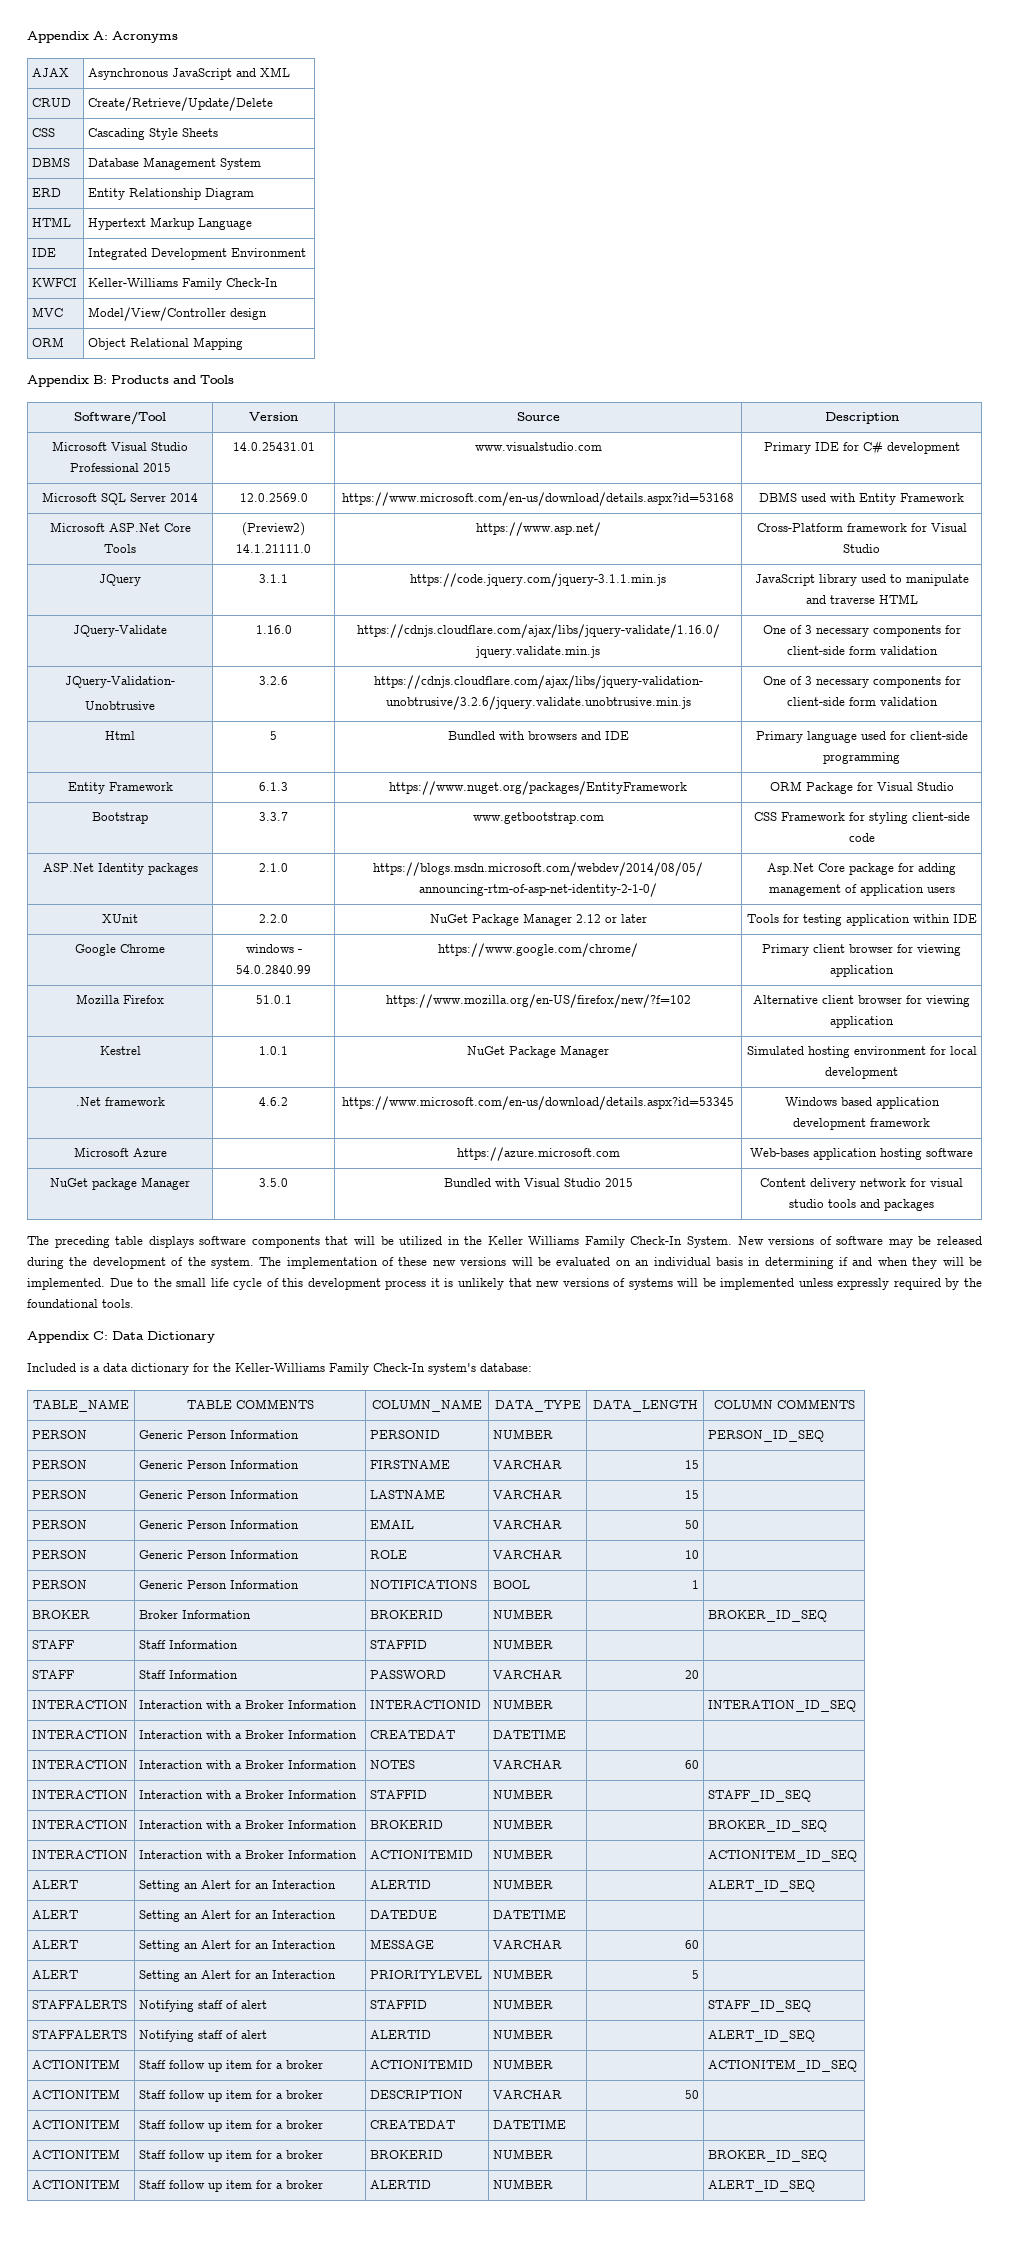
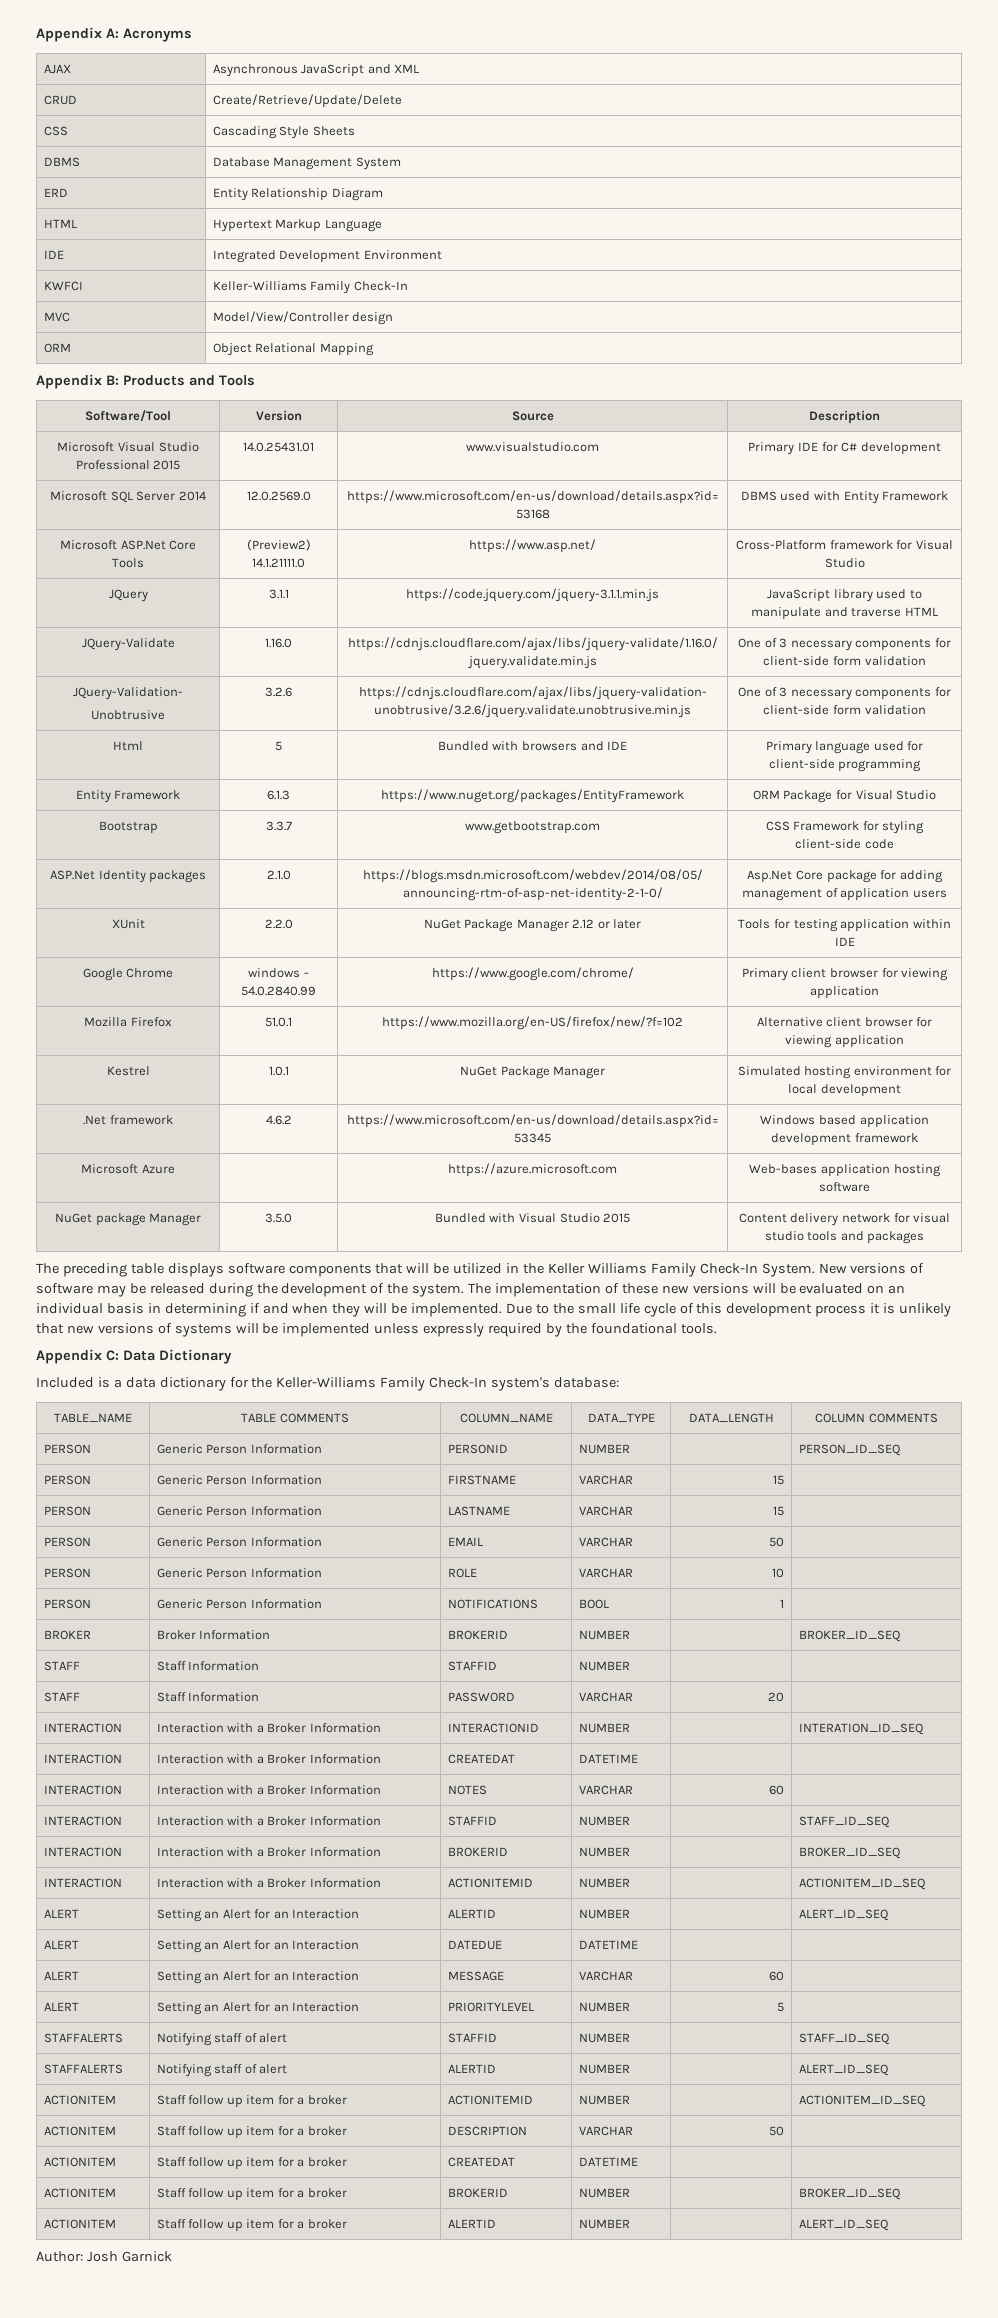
(816, 2186) none -> [36,2251,172,2262] // Author: Josh Garnick

